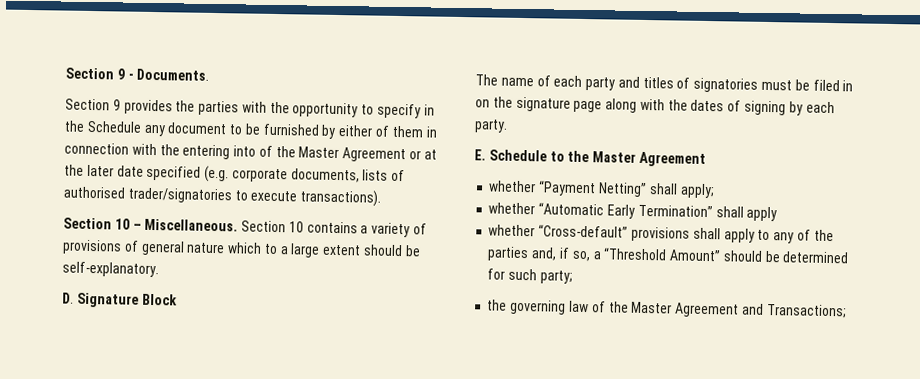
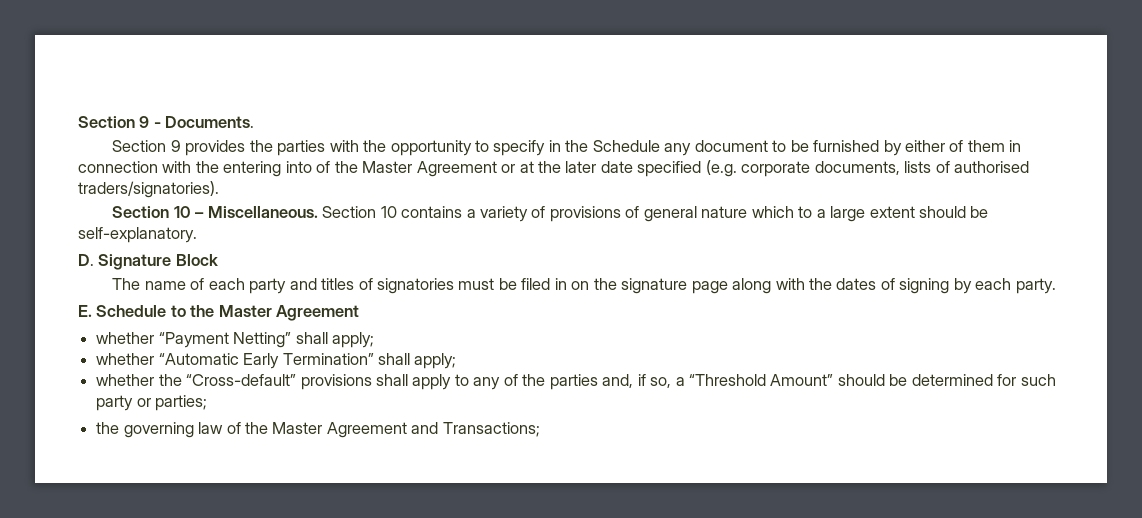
[127,187,382,207] trader/signatories to execute transactions). -> [78,181,219,198] traders/signatories).
[746,206,778,222] [488,224,536,237] apply // whether -> [414,353,457,369] [96,374,182,386] apply; // whether the
[539,270,573,284] party; -> [96,395,208,411] party or parties;

